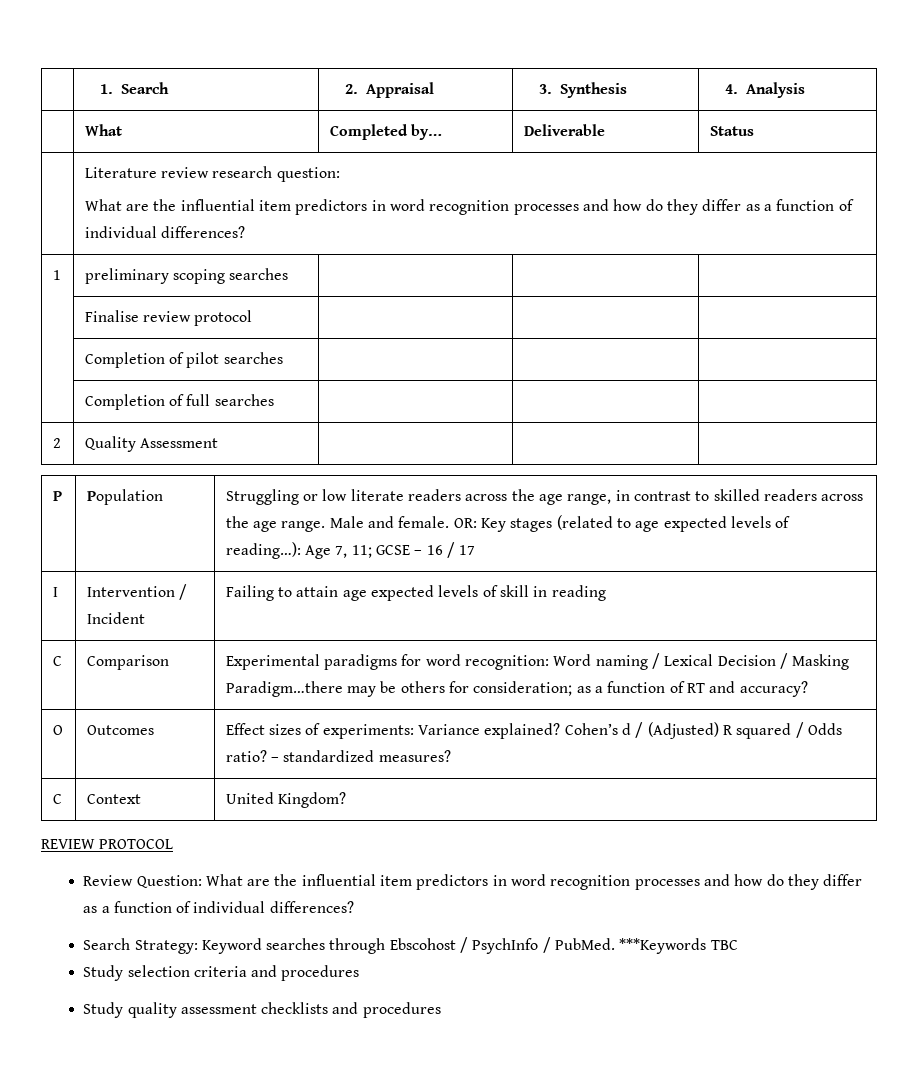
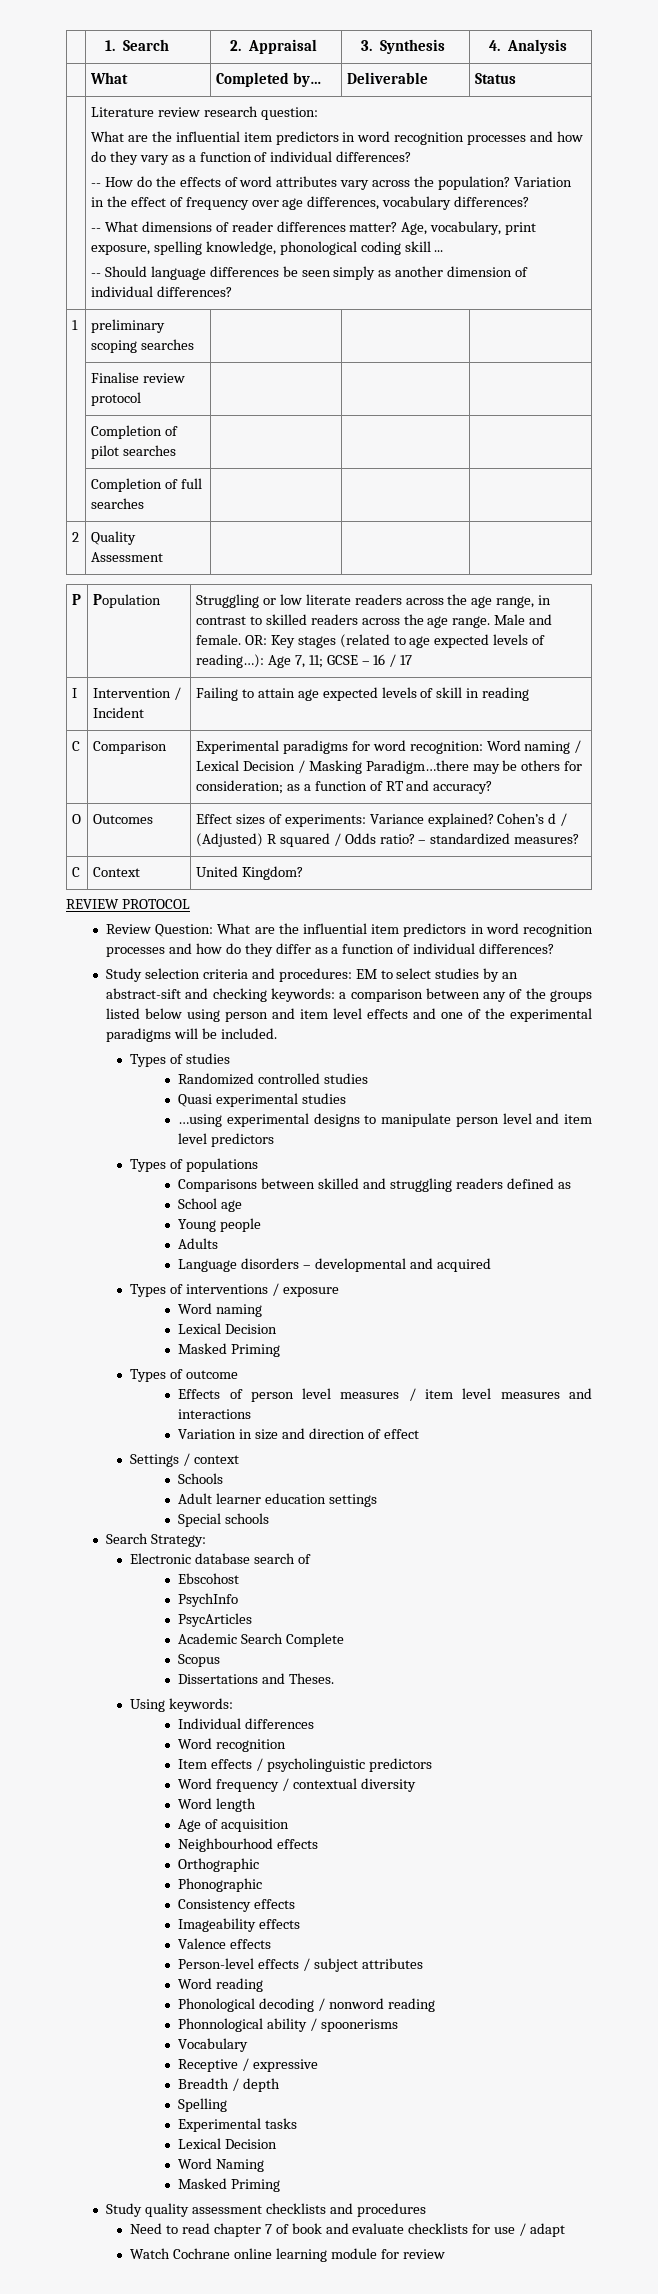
[702,199,854,211] [84,226,246,238] differ as a function of individual differences? -> [139,151,412,165] [90,176,572,190] [90,196,530,210] [90,221,537,235] [90,241,444,255] [90,266,529,280] [90,286,232,297] vary as a function of individual differences? // -- How do the effects of word attributes vary across the population? Variation in the effect of frequency over age differences, vocabulary differences? // -- What dimensions of reader differences matter? Age, vocabulary, print exposure, spelling knowledge, phonological coding skill ... // -- Should language differences be seen simply as another dimension of individual differences?
[83,937,738,954] [83,965,360,981] Search Strategy: Keyword searches through Ebscohost / PsychInfo / PubMed. ***Keywords TBC // Study selection criteria and procedures -> [106,968,519,982] [106,988,592,1002] [106,1008,593,1022] [106,1028,277,1042] [130,1053,230,1067] [178,1073,369,1085] [178,1093,347,1107] [178,1113,593,1127] [178,1133,275,1147] [130,1158,258,1172] [178,1178,571,1192] [178,1198,243,1212] [178,1218,262,1232] [178,1238,219,1249] [178,1258,491,1272] [130,1283,339,1297] [178,1303,263,1317] [178,1323,278,1334] [178,1343,281,1357] [130,1369,238,1382] [178,1388,592,1402] [178,1409,252,1419] [178,1428,419,1440] [130,1453,239,1467] [178,1473,224,1484] [178,1493,377,1507] [178,1513,270,1527] [106,1533,206,1547] [130,1553,311,1564] [178,1573,240,1584] [178,1593,239,1607] [178,1613,253,1627] [178,1633,345,1647] [178,1654,221,1667] [178,1673,335,1684] [130,1698,234,1712] [178,1718,315,1729] [178,1738,287,1752] [178,1758,432,1772] [178,1778,416,1792] [178,1798,257,1812] [178,1819,290,1832] [178,1838,319,1852] [178,1858,260,1872] [178,1878,263,1892] [178,1899,296,1912] [178,1918,301,1932] [178,1938,272,1949] [178,1958,423,1972] [178,1978,264,1992] [178,1998,435,2012] [178,2018,398,2032] [178,2038,249,2052] [178,2058,319,2072] [178,2078,281,2092] [178,2098,228,2112] [178,2118,298,2132] [178,2138,278,2149] [178,2158,265,2172] [178,2178,281,2192] Study selection criteria and procedures: EM to select studies by an abstract-sift and checking keywords: a comparison between any of the groups listed below using person and item level effects and one of the experimental paradigms will be included. // Types of studies // Randomized controlled studies // Quasi experimental studies // …using experimental designs to manipulate person level and item level predictors // Types of populations // Comparisons between skilled and struggling readers defined as // School age // Young people // Adults // Language disorders – developmental and acquired // Types of interventions / exposure // Word naming // Lexical Decision // Masked Priming // Types of outcome // Effects of person level measures / item level measures and interactions // Variation in size and direction of effect // Settings / context // Schools // Adult learner education settings // Special schools // Search Strategy: // Electronic database search of // Ebscohost // PsychInfo // PsycArticles // Academic Search Complete // Scopus // Dissertations and Theses. // Using keywords: // Individual differences // Word recognition // Item effects / psycholinguistic predictors // Word frequency / contextual diversity // Word length // Age of acquisition // Neighbourhood effects // Orthographic // Phonographic // Consistency effects // Imageability effects // Valence effects // Person-level effects / subject attributes // Word reading // Phonological decoding / nonword reading // Phonnological ability / spoonerisms // Vocabulary // Receptive / expressive // Breadth / depth // Spelling // Experimental tasks // Lexical Decision // Word Naming // Masked Priming
(441, 1010) none -> [130,2223,565,2237] [130,2248,445,2262] // Need to read chapter 7 of book and evaluate checklists for use / adapt // Watch Cochrane online learning module for review

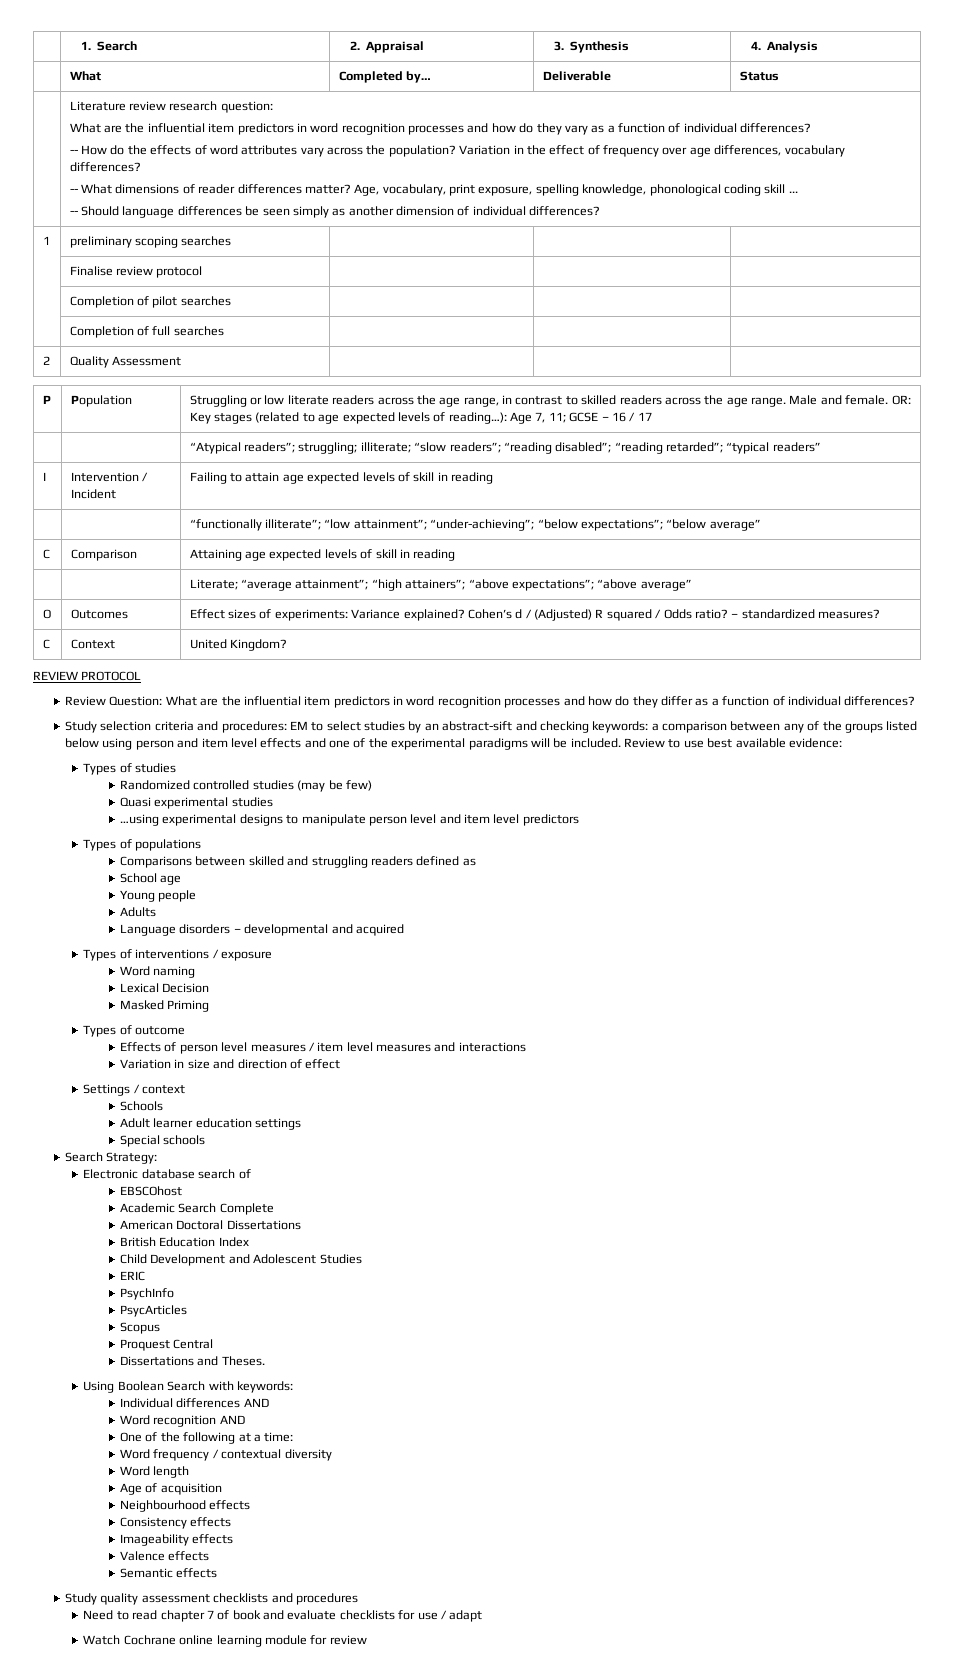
(413, 660) none -> [189,442,821,454] // | | “Atypical readers”; struggling; illiterate; “slow readers”; “reading disabled”; “reading retarded”; “typical readers”
[71,741,80,751] [92,741,167,754] [195,740,582,754] [195,760,583,774] [195,780,493,794] C | Comparison | Experimental paradigms for word recognition: Word naming / Lexical Decision / Masking Paradigm…there may be others for consideration; as a function of RT and accuracy? -> [189,519,761,531] [42,549,50,559] [70,549,137,561] [189,549,456,561] [189,579,692,591] | | “functionally illiterate”; “low attainment”; “under-achieving”; “below expectations”; “below average” // C | Comparison | Attaining age expected levels of skill in reading // | | Literate; “average attainment”; “high attainers”; “above expectations”; “above average”
(277, 1033) none -> [624,738,842,748] Review to use best available evidence:
(369, 1078) none -> [297,780,372,792] (may be few)
[178,1573,240,1584] [178,1593,239,1607] [178,1613,253,1627] [178,1633,345,1647] [178,1654,221,1667] Ebscohost // PsychInfo // PsycArticles // Academic Search Complete // Scopus -> [120,1186,183,1196] [120,1203,274,1215] [120,1220,301,1230] [120,1237,249,1247] [120,1254,362,1266] [120,1271,146,1281] [120,1288,175,1300] [120,1305,188,1317] [120,1322,161,1334] [120,1339,214,1351] EBSCOhost // Academic Search Complete // American Doctoral Dissertations // British Education Index // Child Development and Adolescent Studies // ERIC // PsychInfo // PsycArticles // Scopus // Proquest Central
(166, 1705) none -> [117,1381,234,1391] Boolean Search with
(315, 1723) none -> [243,1398,269,1407] AND
[178,1758,432,1772] // Item effects / psycholinguistic predictors -> [219,1415,245,1424] [120,1432,294,1444] AND // One of the following at a time:
[178,1858,260,1872] [178,1878,263,1892] // Orthographic // Phonographic -> (251, 1505) none
[178,1958,423,1972] [178,1978,264,1992] [178,1998,435,2012] [178,2018,398,2032] [178,2038,249,2052] [178,2058,319,2072] [178,2078,281,2092] [178,2098,228,2112] [178,2118,298,2132] [178,2138,278,2149] [178,2158,265,2172] [178,2178,281,2192] Person-level effects / subject attributes // Word reading // Phonological decoding / nonword reading // Phonnological ability / spoonerisms // Vocabulary // Receptive / expressive // Breadth / depth // Spelling // Experimental tasks // Lexical Decision // Word Naming // Masked Priming -> [120,1568,218,1578] Semantic effects

